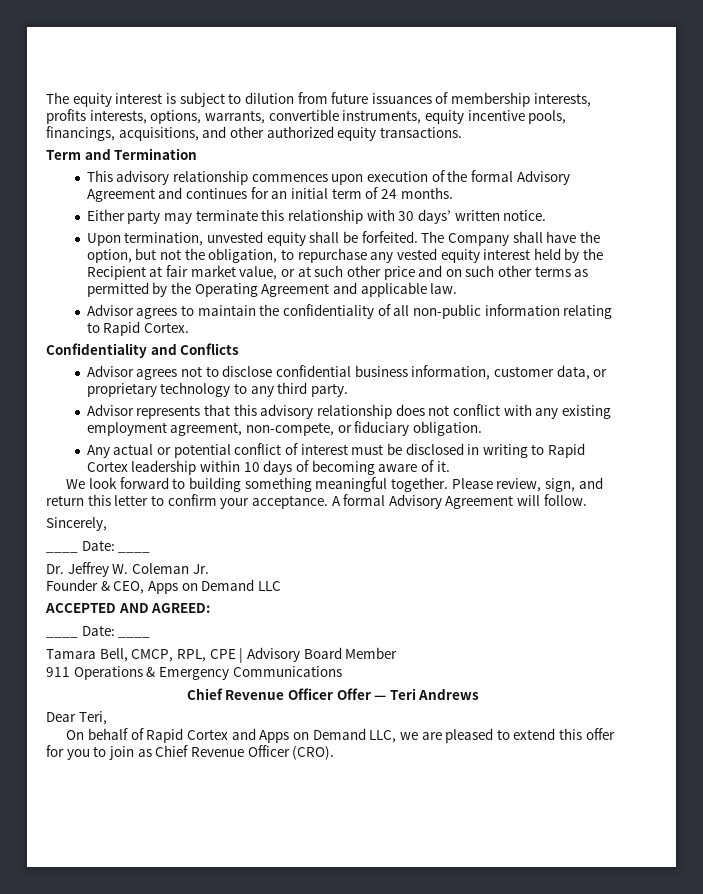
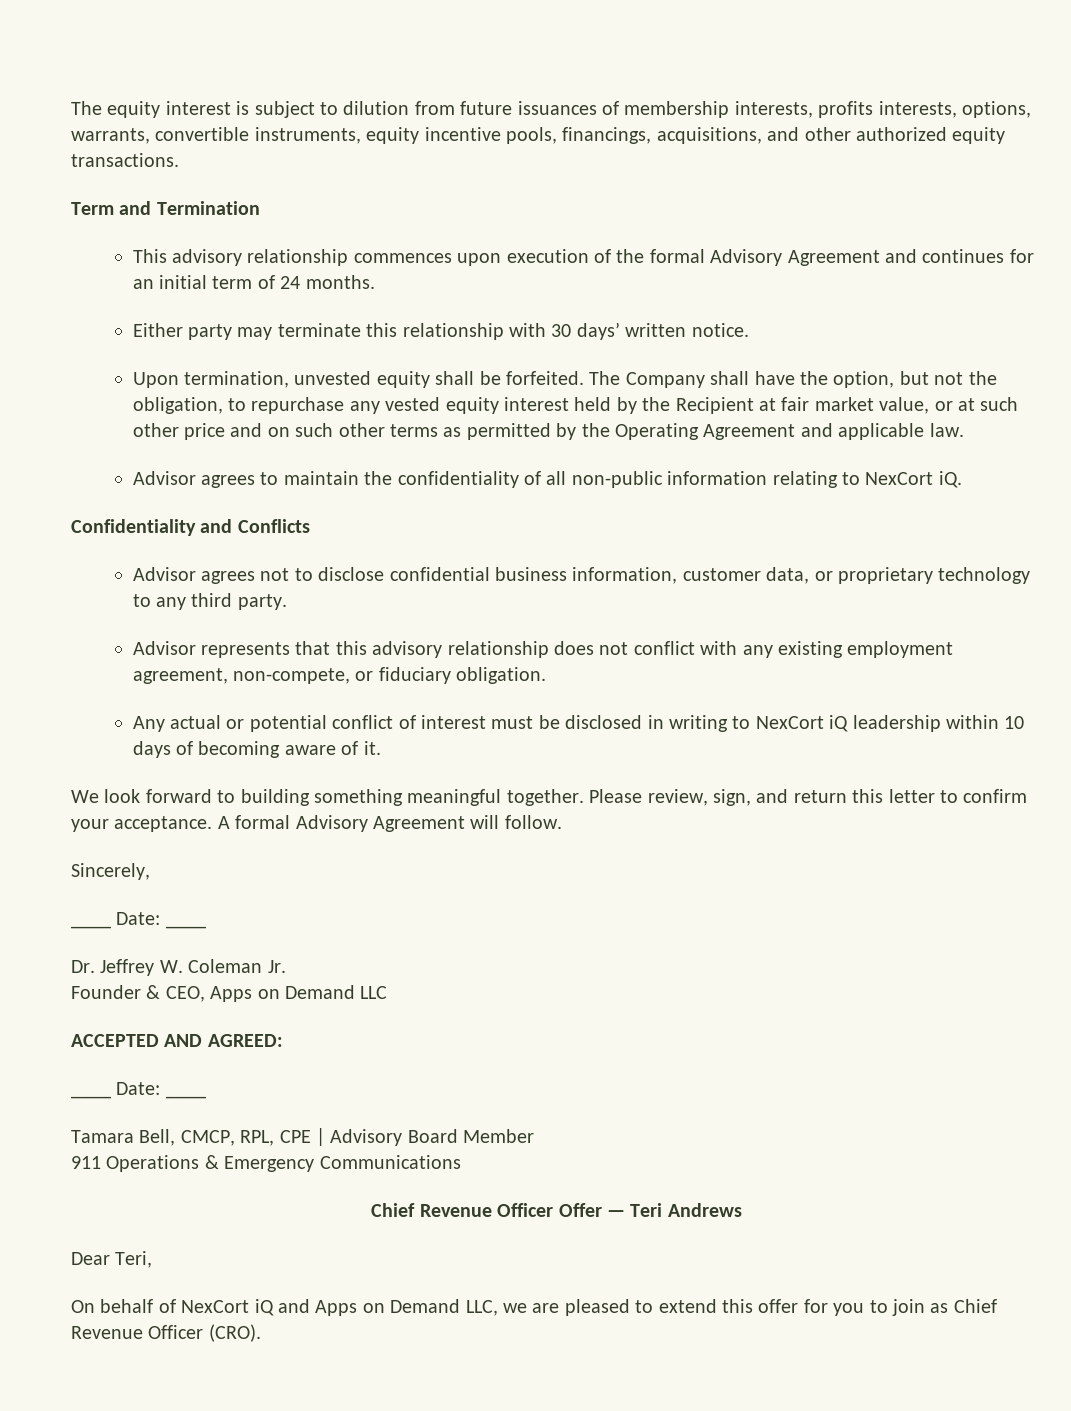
[103,321,190,336] Rapid Cortex. -> [865,471,962,488] NexCort iQ.
[548,443,586,458] [86,461,128,472] Rapid Cortex -> [755,715,849,732] NexCort iQ
[146,728,229,743] Rapid Cortex -> [181,1299,274,1316] NexCort iQ

